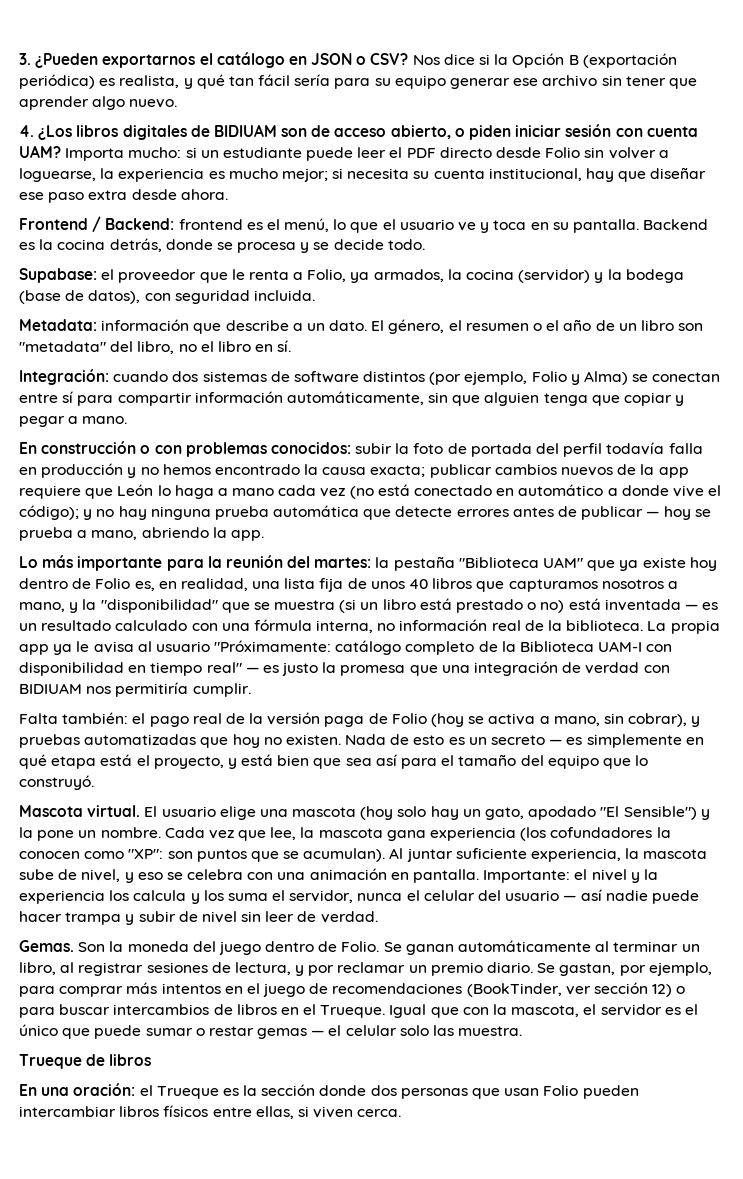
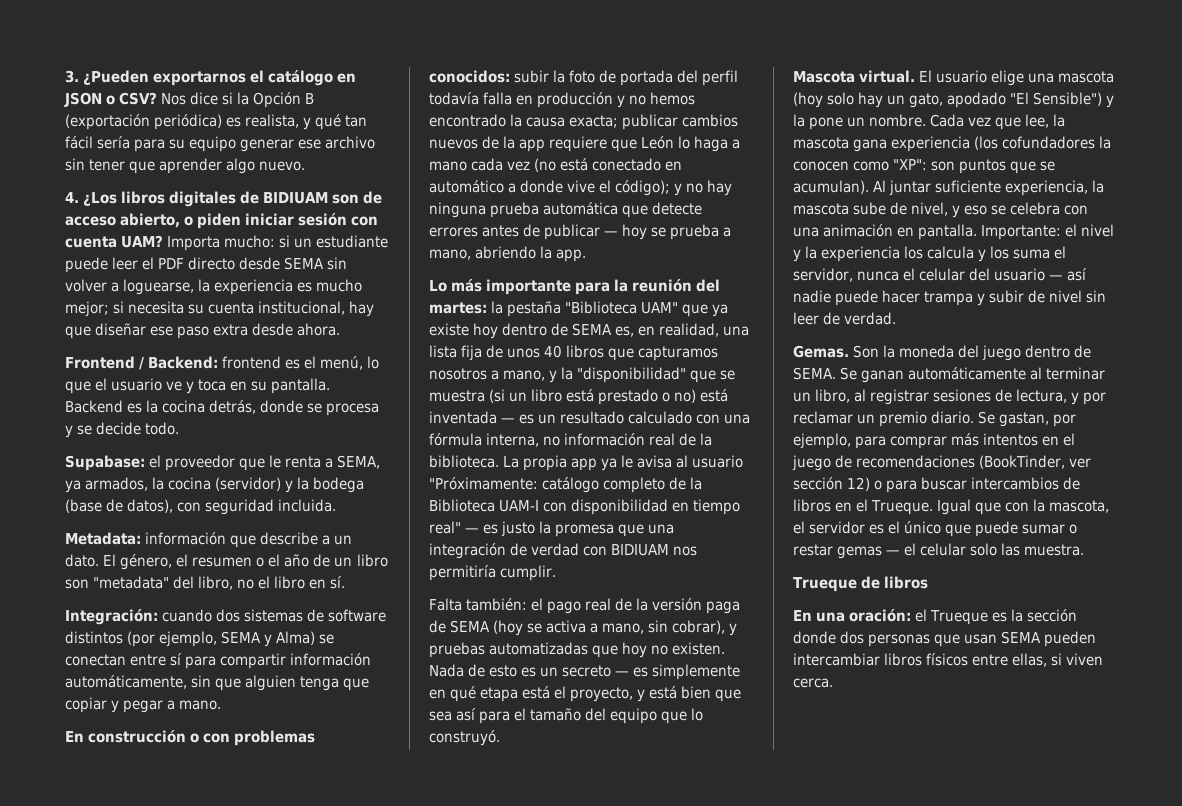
[545,147,581,158] Folio -> [284,257,325,270] SEMA
[307,269,347,282] Folio, -> [337,455,381,469] SEMA,
[531,371,567,382] Folio -> [221,631,262,644] SEMA
[95,578,131,589] Folio -> [572,323,613,336] SEMA
[391,713,427,724] Folio -> [450,620,491,633] SEMA
[341,941,380,952] Folio. -> [793,367,836,380] SEMA.
[543,1085,579,1096] Folio -> [1001,631,1042,644] SEMA

